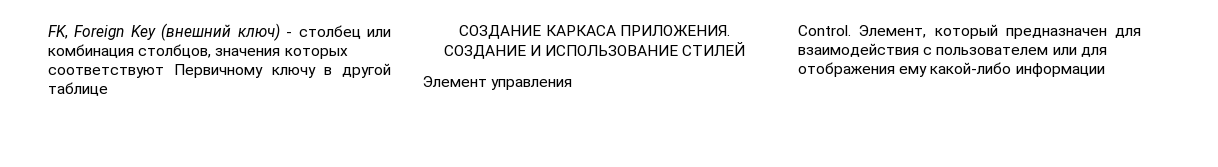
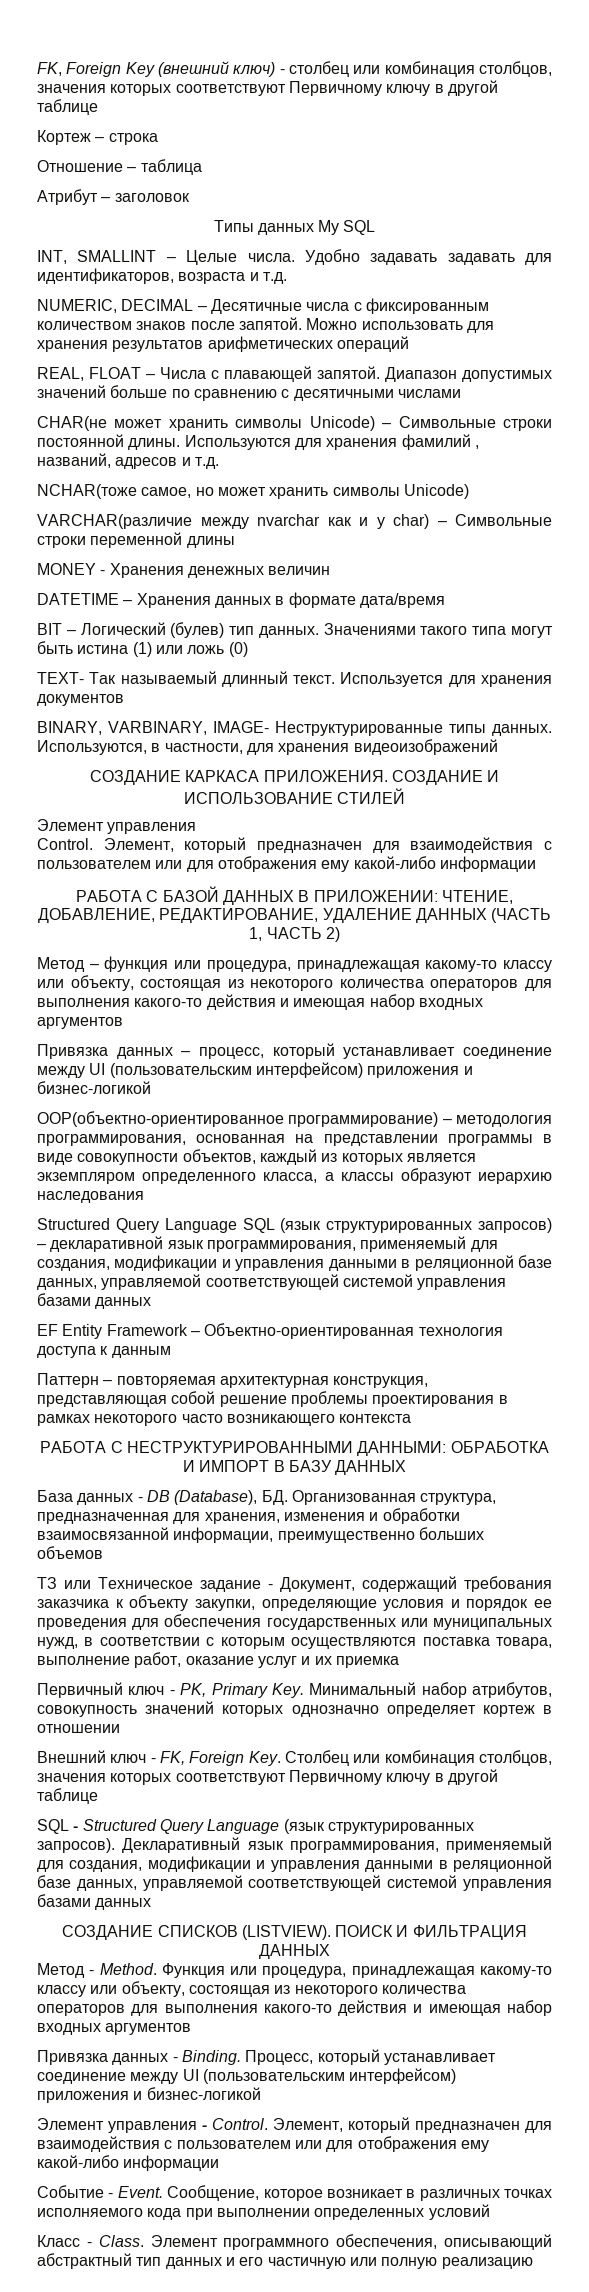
(108, 89) none -> [37,130,158,145] [37,159,202,175] [37,189,190,205] [213,220,376,235] [37,249,552,265] [37,268,287,284] [37,298,489,314] [37,317,494,333] [37,336,409,352] [37,366,552,382] [37,385,461,401] [37,416,552,431] [37,434,479,450] [37,453,219,469] [37,484,469,499] [37,514,552,529] [37,532,235,548] [37,563,331,578] [37,592,445,608] [37,622,553,638] [37,641,248,657] [37,671,552,687] [37,694,124,706] [37,721,552,736] [37,739,498,755] // Кортеж – строка // Отношение – таблица // Атрибут – заголовок // Типы данных My SQL // INT, SMALLINT – Целые числа. Удобно задавать задавать для идентификаторов, возраста и т.д. // NUMERIC, DECIMAL – Десятичные числа с фиксированным количеством знаков после запятой. Можно использовать для хранения результатов арифметических операций // REAL, FLOAT – Числа с плавающей запятой. Диапазон допустимых значений больше по сравнению с десятичными числами // CHAR(не может хранить символы Unicode) – Символьные строки постоянной длины. Используются для хранения фамилий , названий, адресов и т.д. // NCHAR(тоже самое, но может хранить символы Unicode) // VARCHAR(различие между nvarchar как и у char) – Символьные строки переменной длины // MONEY - Хранения денежных величин // DATETIME – Хранения данных в формате дата/время // BIT – Логический (булев) тип данных. Значениями такого типа могут быть истина (1) или ложь (0) // TEXT- Так называемый длинный текст. Используется для хранения документов // BINARY, VARBINARY, IMAGE- Неструктурированные типы данных. Используются, в частности, для хранения видеоизображений
(1105, 70) none -> [76,886,513,905] [37,908,552,923] [249,927,340,942] [37,956,552,972] [37,975,552,991] [37,994,483,1010] [37,1017,123,1029] [37,1043,553,1059] [37,1062,473,1078] [37,1081,151,1094] [37,1111,552,1127] [37,1134,552,1146] [37,1149,476,1165] [37,1168,553,1184] [37,1191,144,1203] [37,1218,552,1233] [37,1236,498,1252] [37,1255,552,1271] [37,1274,507,1290] [37,1293,152,1309] [37,1323,503,1339] [37,1346,171,1358] [37,1373,429,1388] [37,1391,508,1407] [37,1414,412,1426] [40,1441,549,1456] [182,1460,407,1475] [37,1490,497,1505] [37,1508,460,1524] [37,1527,484,1543] [37,1546,103,1559] [37,1576,552,1592] [37,1595,552,1611] [37,1614,552,1630] [37,1637,553,1649] [37,1652,399,1668] [37,1682,552,1698] [37,1701,553,1717] [37,1724,120,1733] [37,1750,552,1766] [37,1769,498,1785] [37,1788,98,1804] [37,1819,474,1834] [37,1837,552,1853] [37,1856,553,1872] [37,1875,552,1891] [37,1894,152,1910] [62,1925,527,1940] [259,1944,330,1959] [37,1963,552,1978] [37,1981,466,1997] [37,2000,552,2016] [37,2023,192,2035] [37,2049,496,2065] [37,2068,457,2084] [37,2087,261,2103] [37,2117,552,2133] [37,2136,489,2152] [37,2155,220,2171] [37,2185,552,2201] [37,2204,490,2220] [37,2234,552,2250] [37,2253,533,2269] // РАБОТА С БАЗОЙ ДАННЫХ В ПРИЛОЖЕНИИ: ЧТЕНИЕ, ДОБАВЛЕНИЕ, РЕДАКТИРОВАНИЕ, УДАЛЕНИЕ ДАННЫХ (ЧАСТЬ 1, ЧАСТЬ 2) // Метод – функция или процедура, принадлежащая какому-то классу или объекту, состоящая из некоторого количества операторов для выполнения какого-то действия и имеющая набор входных аргументов // Привязка данных – процесс, который устанавливает соединение между UI (пользовательским интерфейсом) приложения и бизнес-логикой // OOP(объектно-ориентированное программирование) – методология программирования, основанная на представлении программы в виде совокупности объектов, каждый из которых является экземпляром определенного класса, а классы образуют иерархию наследования // Structured Query Language SQL (язык структурированных запросов) – декларативной язык программирования, применяемый для создания, модификации и управления данными в реляционной базе данных, управляемой соответствующей системой управления базами данных // EF Entity Framework – Объектно-ориентированная технология доступа к данным // Паттерн – повторяемая архитектурная конструкция, представляющая собой решение проблемы проектирования в рамках некоторого часто возникающего контекста // РАБОТА С НЕСТРУКТУРИРОВАННЫМИ ДАННЫМИ: ОБРАБОТКА И ИМПОРТ В БАЗУ ДАННЫХ // База данных - DB (Database), БД. Организованная структура, предназначенная для хранения, изменения и обработки взаимосвязанной информации, преимущественно больших объемов // ТЗ или Техническое задание - Документ, содержащий требования заказчика к объекту закупки, определяющие условия и порядок ее проведения для обеспечения государственных или муниципальных нужд, в соответствии с которым осуществляются поставка товара, выполнение работ, оказание услуг и их приемка // Первичный ключ - PK, Primary Key. Минимальный набор атрибутов, совокупность значений которых однозначно определяет кортеж в отношении // Внешний ключ - FK, Foreign Key. Столбец или комбинация столбцов, значения которых соответствуют Первичному ключу в другой таблице // SQL - Structured Query Language (язык структурированных запросов). Декларативный язык программирования, применяемый для создания, модификации и управления данными в реляционной базе данных, управляемой соответствующей системой управления базами данных // СОЗДАНИЕ СПИСКОВ (LISTVIEW). ПОИСК И ФИЛЬТРАЦИЯ ДАННЫХ // Метод - Method. Функция или процедура, принадлежащая какому-то классу или объекту, состоящая из некоторого количества операторов для выполнения какого-то действия и имеющая набор входных аргументов // Привязка данных - Binding. Процесс, который устанавливает соединение между UI (пользовательским интерфейсом) приложения и бизнес-логикой // Элемент управления - Control. Элемент, который предназначен для взаимодействия с пользователем или для отображения ему какой-либо информации // Событие - Event. Сообщение, которое возникает в различных точках исполняемого кода при выполнении определенных условий // Класс - Class. Элемент программного обеспечения, описывающий абстрактный тип данных и его частичную или полную реализацию

